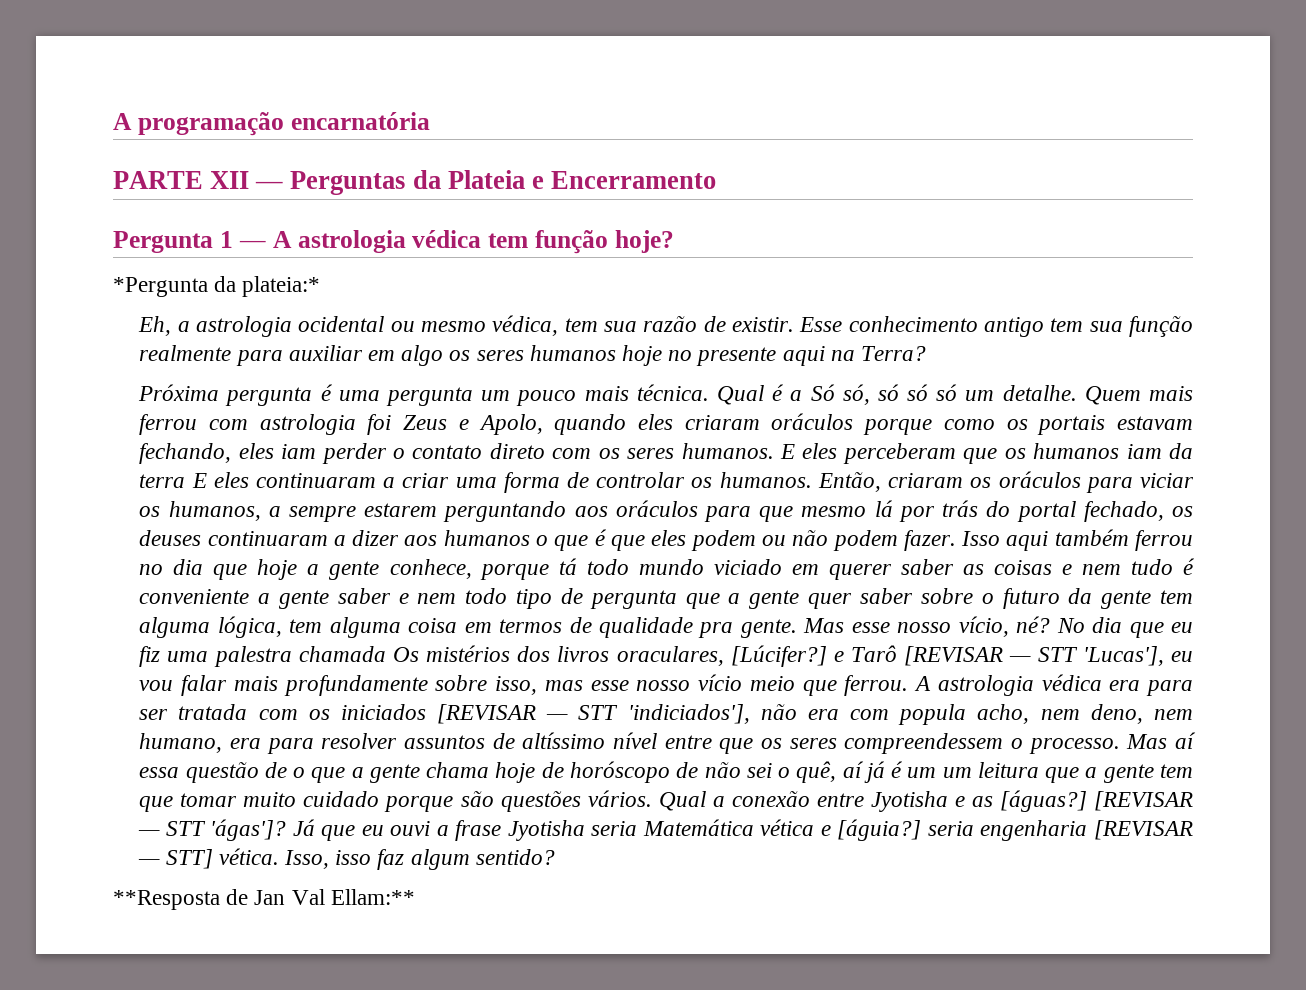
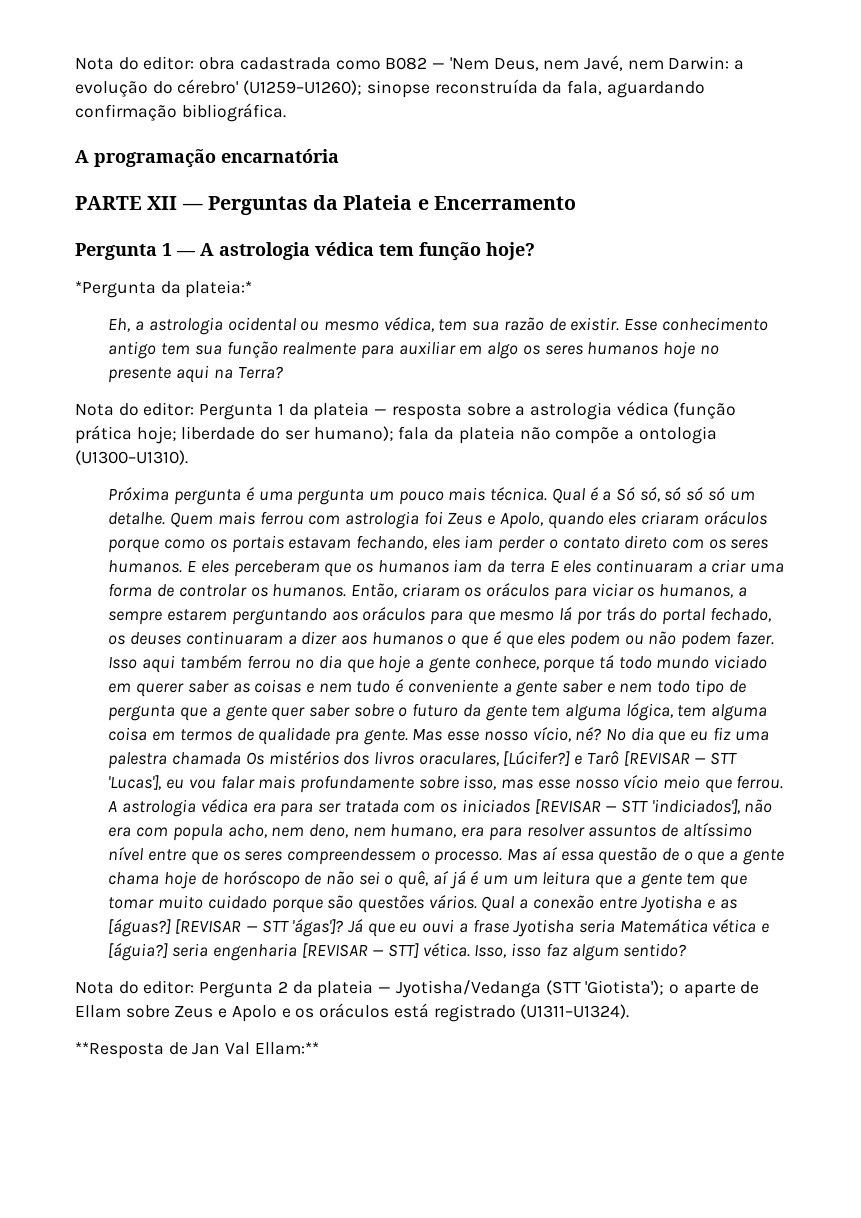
(113, 121) none -> [75,55,745,71] [75,79,705,98] [75,103,286,122] Nota do editor: obra cadastrada como B082 — 'Nem Deus, nem Javé, nem Darwin: a evolução do cérebro' (U1259–U1260); sinopse reconstruída da fala, aguardando confirmação bibliográfica. //
(927, 353) none -> [75,401,737,420] [75,425,717,444] [75,450,188,465] // Nota do editor: Pergunta 1 da plateia — resposta sobre a astrologia védica (função prática hoje; liberdade do ser humano); fala da plateia não compõe a ontologia (U1300–U1310).
(555, 857) none -> [75,980,760,998] [75,1003,630,1022] // Nota do editor: Pergunta 2 da plateia — Jyotisha/Vedanga (STT 'Giotista'); o aparte de Ellam sobre Zeus e Apolo e os oráculos está registrado (U1311–U1324).

